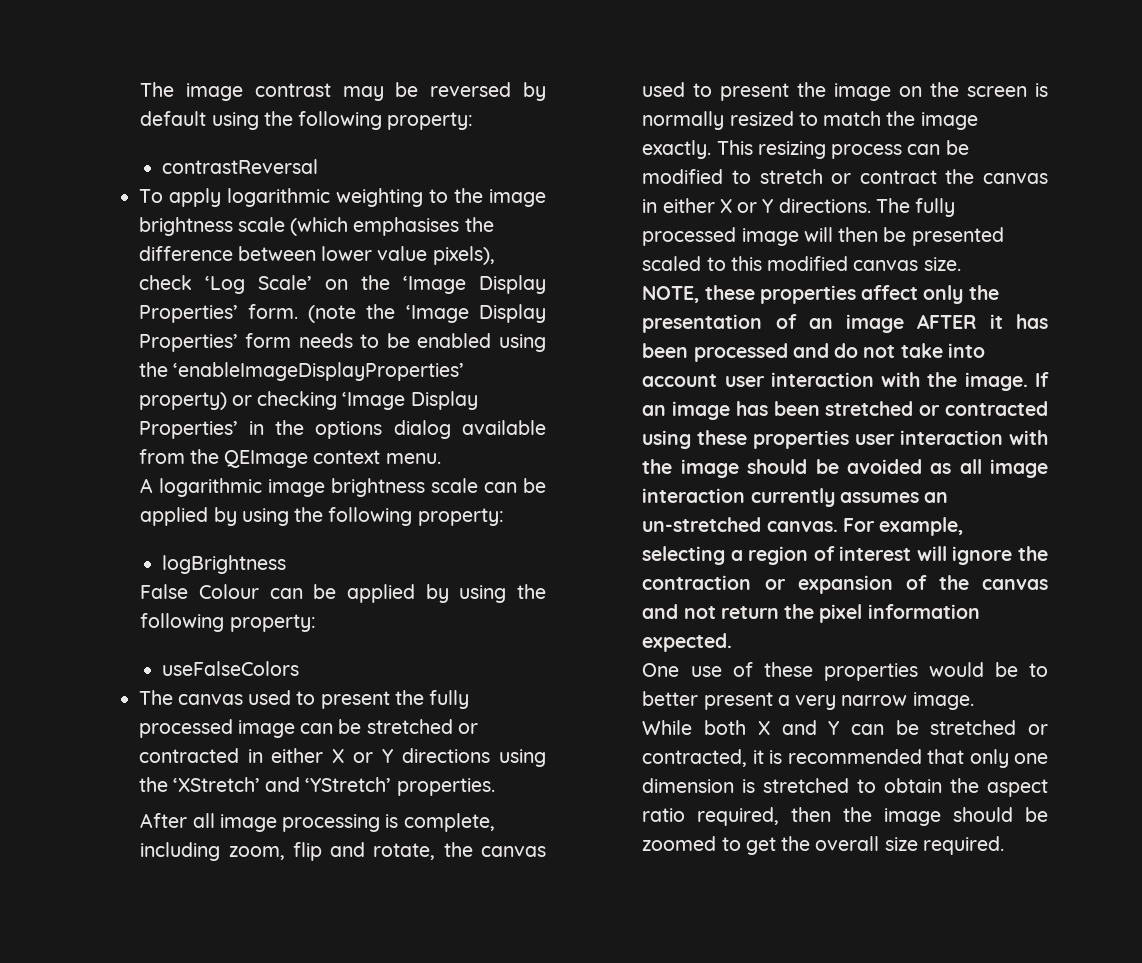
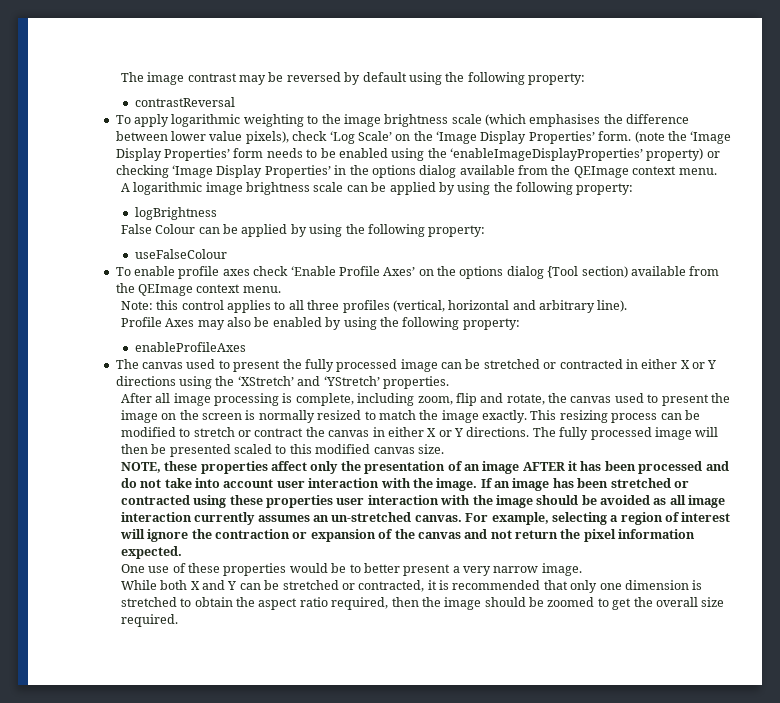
[161,661,299,676] useFalseColors -> [134,249,227,259] [115,266,720,279] [115,283,281,296] [120,300,628,313] [120,317,520,330] [134,342,246,352] useFalseColour // To enable profile axes check ‘Enable Profile Axes’ on the options dialog {Tool section) available from the QEImage context menu. // Note: this control applies to all three profiles (vertical, horizontal and arbitrary line). // Profile Axes may also be enabled by using the following property: // enableProfileAxes

